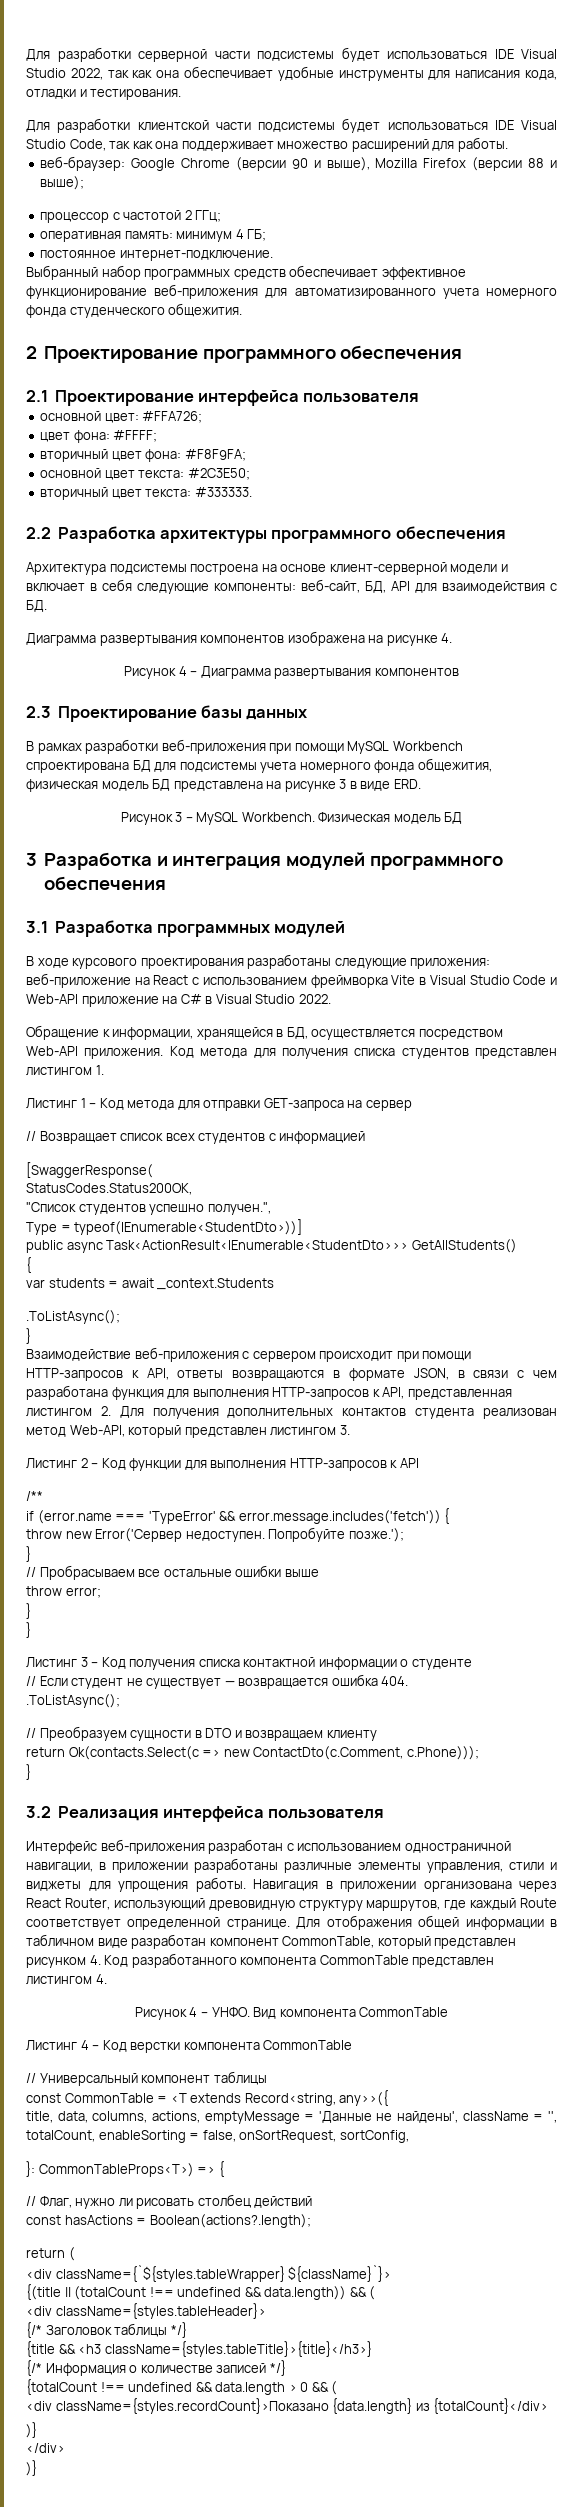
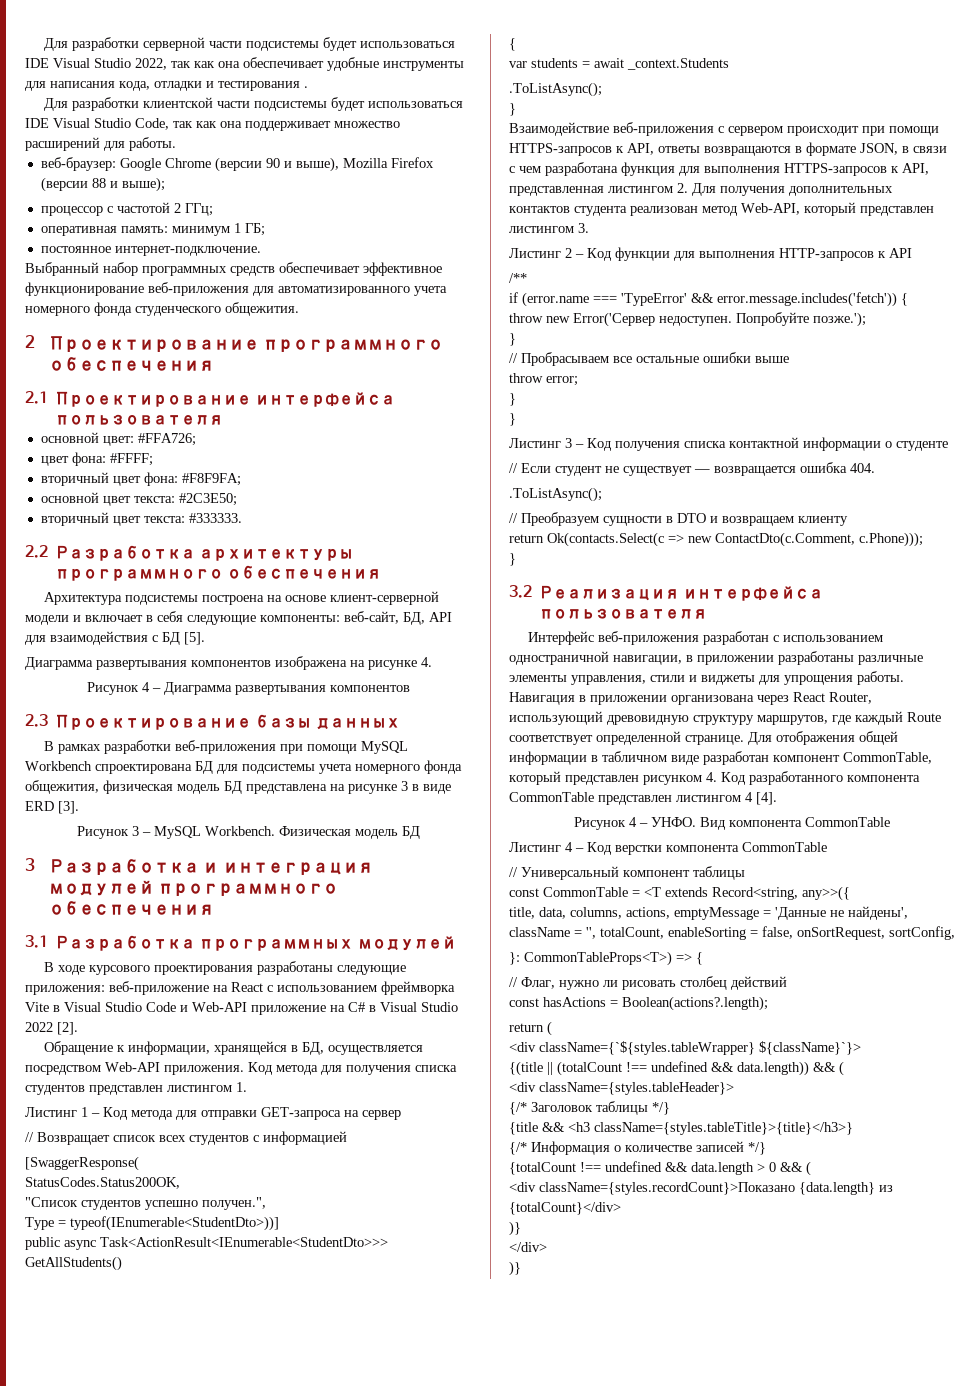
[90,89,182,100] тестирования. -> [218,81,308,91] тестирования .
[235,229,244,239] 4 -> [233,223,241,233] 1
[26,600,47,612] БД. -> [162,632,205,645] БД [5].
[393,779,421,789] ERD. -> [25,801,79,814] ERD [3].
[298,994,331,1004] 2022. -> [25,1022,78,1035] 2022 [2].
[26,1368,123,1381] HTTP-запросов -> [509,143,612,156] HTTPS-запросов
[272,1387,370,1400] HTTP-запросов -> [784,163,887,176] HTTPS-запросов
[95,1974,107,1984] 4. -> [745,792,777,805] 4 [4].

